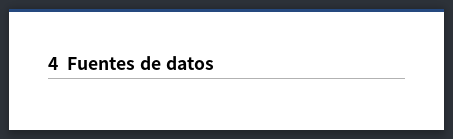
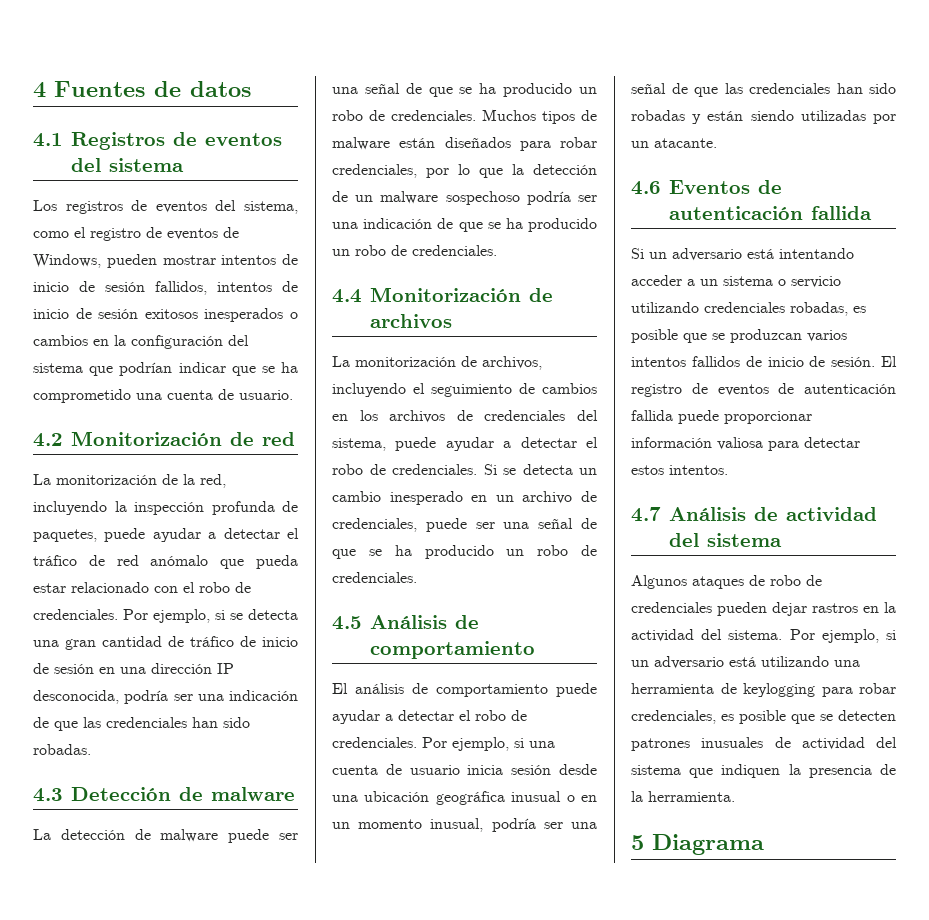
(214, 63) none -> [33,132,282,150] [71,158,184,172] [33,200,298,214] [33,227,239,241] [33,254,298,268] [33,281,298,295] [33,308,298,322] [33,335,249,349] [33,362,298,376] [33,389,293,403] [33,431,295,447] [33,474,226,488] [33,501,298,515] [33,528,299,542] [33,555,298,569] [33,582,251,593] [33,609,298,623] [33,636,298,650] [33,663,234,674] [33,690,298,704] [33,717,250,731] [33,744,91,755] [33,787,295,802] [33,829,298,843] [332,83,597,97] [332,109,597,124] [332,137,597,151] [332,164,597,178] [332,191,597,205] [332,218,597,232] [332,245,497,256] [332,287,553,303] [370,314,452,328] [332,356,542,370] [332,383,597,397] [332,410,598,423] [332,437,598,451] [332,464,597,475] [332,491,597,505] [332,518,597,532] [332,545,597,559] [332,572,417,583] [332,615,479,630] [370,641,535,659] [332,683,597,697] [332,710,527,724] [332,737,555,751] [332,764,597,775] [332,791,597,805] [332,818,597,832] [631,83,896,97] [631,110,896,124] [631,138,717,148] [631,180,782,195] [669,206,872,220] [631,248,854,261] [631,275,841,288] [631,302,866,316] [631,329,847,343] [631,356,897,367] [631,383,896,397] [631,410,812,424] [631,437,860,451] [631,465,728,475] [631,507,877,522] [669,533,782,547] [631,575,822,589] [631,602,896,616] [631,629,896,643] [631,656,860,669] [631,683,896,697] [631,710,896,724] [631,737,897,751] [631,764,896,778] [631,791,735,802] [631,834,764,855] // 4.1 Registros de eventos del sistema // Los registros de eventos del sistema, como el registro de eventos de Windows, pueden mostrar intentos de inicio de sesión fallidos, intentos de inicio de sesión exitosos inesperados o cambios en la configuración del sistema que podrían indicar que se ha comprometido una cuenta de usuario. // 4.2 Monitorización de red // La monitorización de la red, incluyendo la inspección profunda de paquetes, puede ayudar a detectar el tráfico de red anómalo que pueda estar relacionado con el robo de credenciales. Por ejemplo, si se detecta una gran cantidad de tráfico de inicio de sesión en una dirección IP desconocida, podría ser una indicación de que las credenciales han sido robadas. // 4.3 Detección de malware // La detección de malware puede ser una señal de que se ha producido un robo de credenciales. Muchos tipos de malware están diseñados para robar credenciales, por lo que la detección de un malware sospechoso podría ser una indicación de que se ha producido un robo de credenciales. // 4.4 Monitorización de archivos // La monitorización de archivos, incluyendo el seguimiento de cambios en los archivos de credenciales del sistema, puede ayudar a detectar el robo de credenciales. Si se detecta un cambio inesperado en un archivo de credenciales, puede ser una señal de que se ha producido un robo de credenciales. // 4.5 Análisis de comportamiento // El análisis de comportamiento puede ayudar a detectar el robo de credenciales. Por ejemplo, si una cuenta de usuario inicia sesión desde una ubicación geográfica inusual o en un momento inusual, podría ser una señal de que las credenciales han sido robadas y están siendo utilizadas por un atacante. // 4.6 Eventos de autenticación fallida // Si un adversario está intentando acceder a un sistema o servicio utilizando credenciales robadas, es posible que se produzcan varios intentos fallidos de inicio de sesión. El registro de eventos de autenticación fallida puede proporcionar información valiosa para detectar estos intentos. // 4.7 Análisis de actividad del sistema // Algunos ataques de robo de credenciales pueden dejar rastros en la actividad del sistema. Por ejemplo, si un adversario está utilizando una herramienta de keylogging para robar credenciales, es posible que se detecten patrones inusuales de actividad del sistema que indiquen la presencia de la herramienta. // 5 Diagrama

